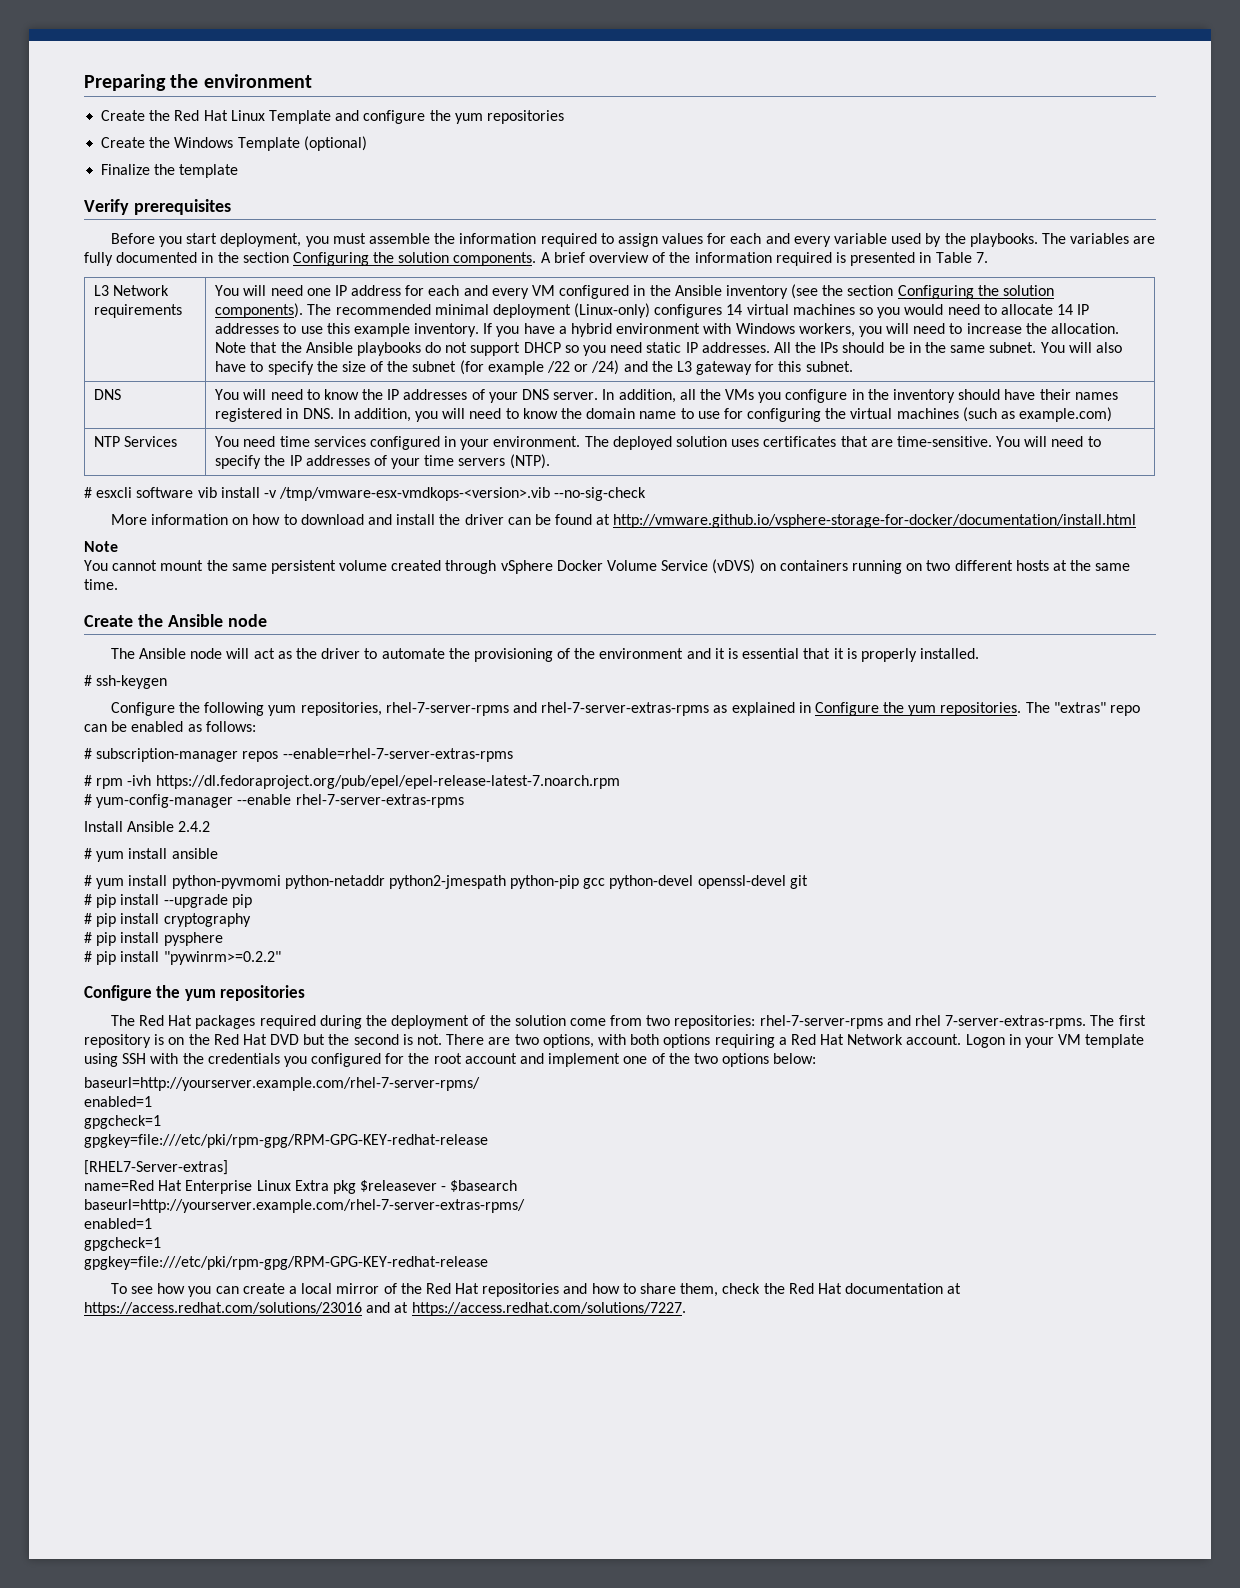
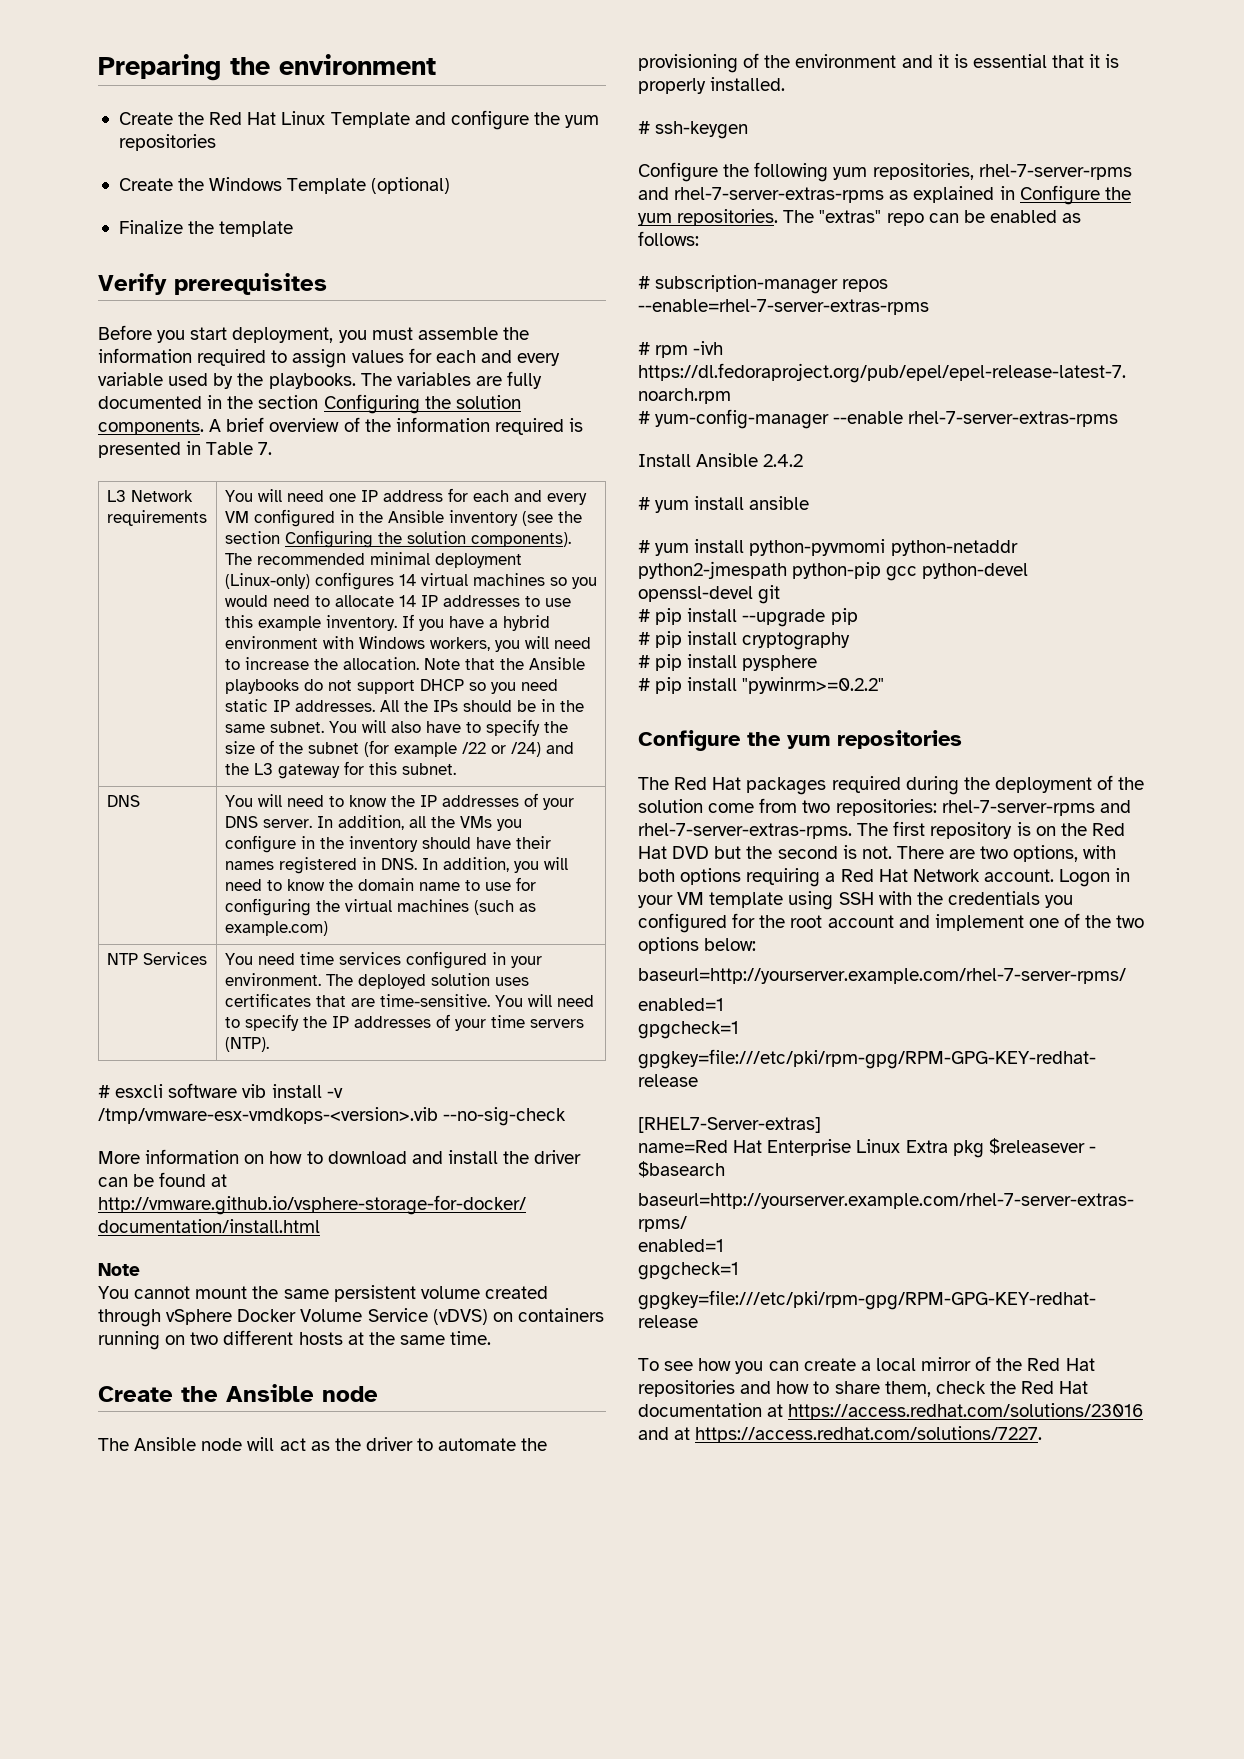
[915,1015,1087,1029] rhel 7-server-extras-rpms. -> [638,823,852,839] rhel-7-server-extras-rpms.

